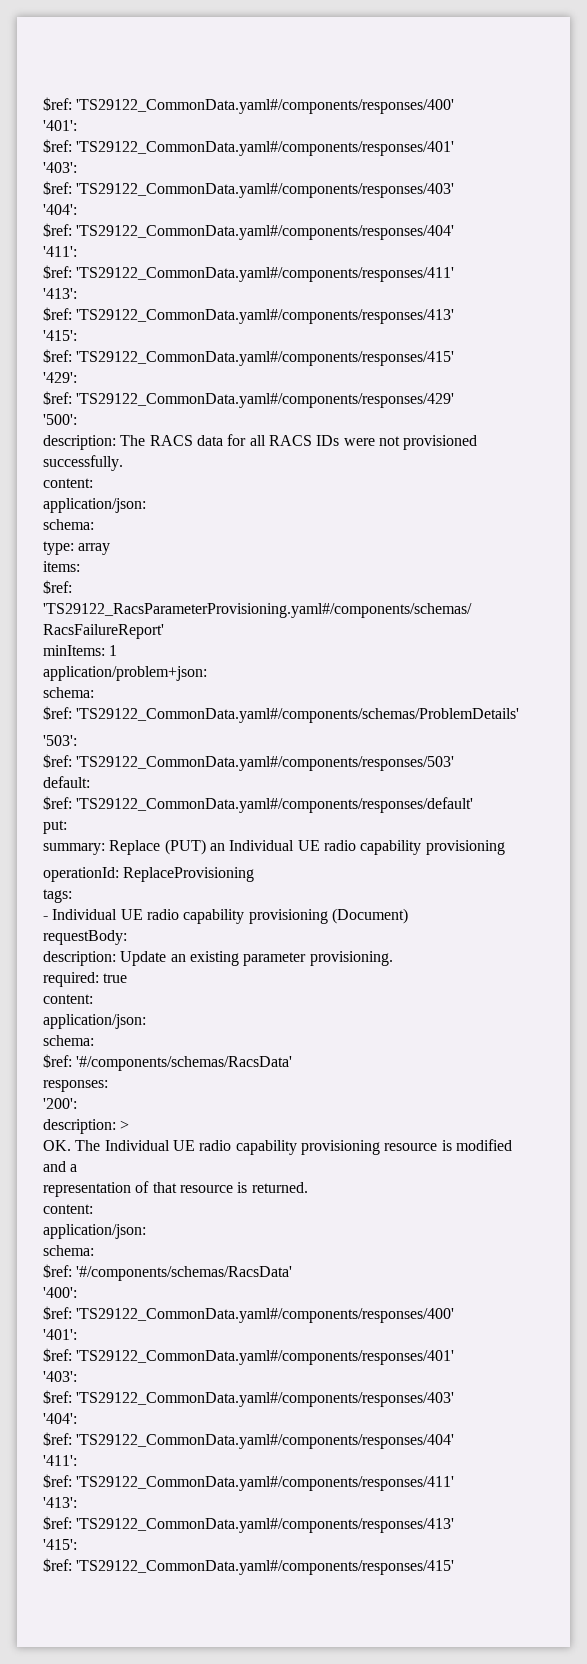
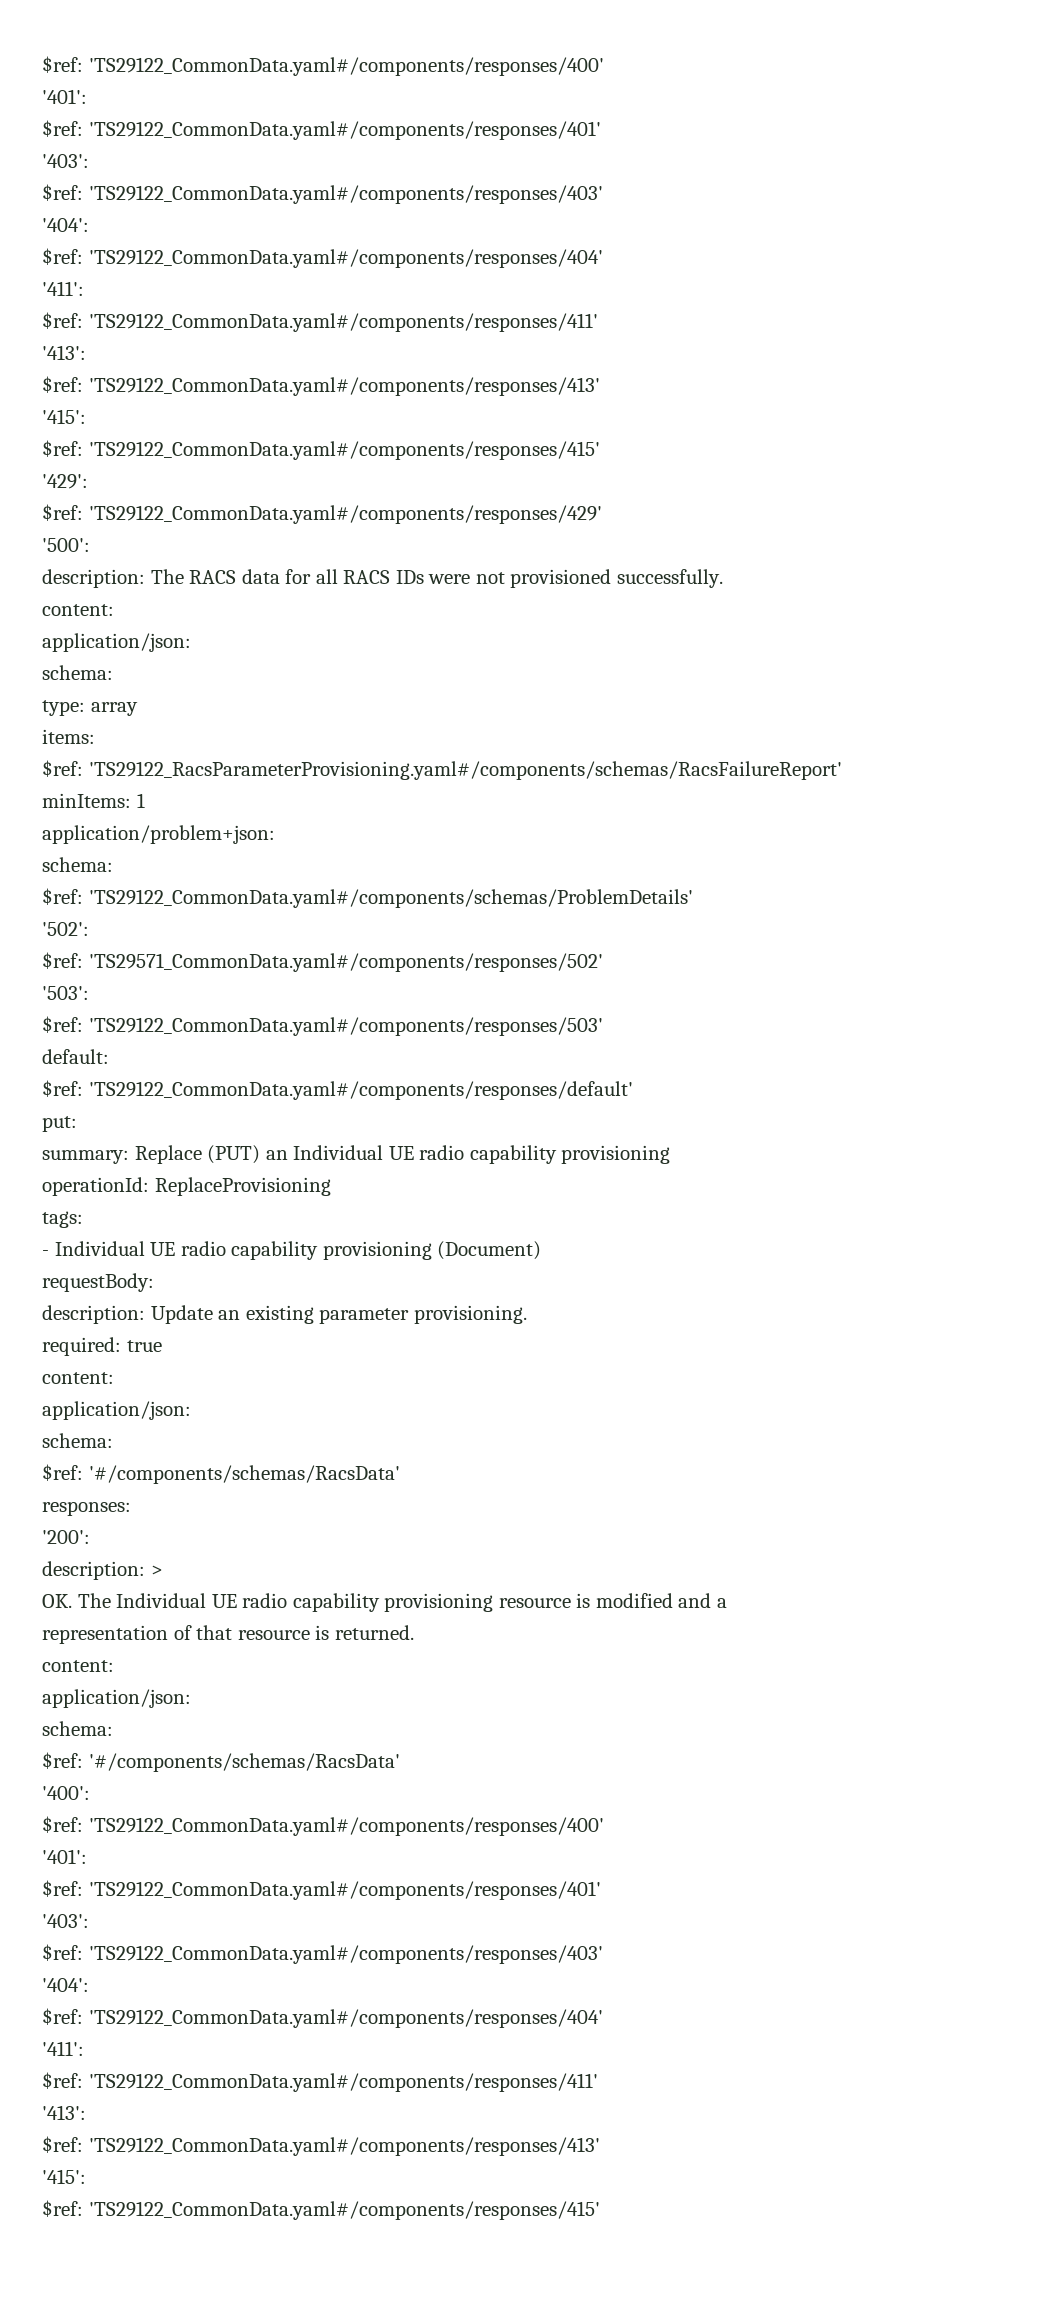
(520, 715) none -> [42,922,89,936] [42,952,603,972] // '502': // $ref: 'TS29571_CommonData.yaml#/components/responses/502'

